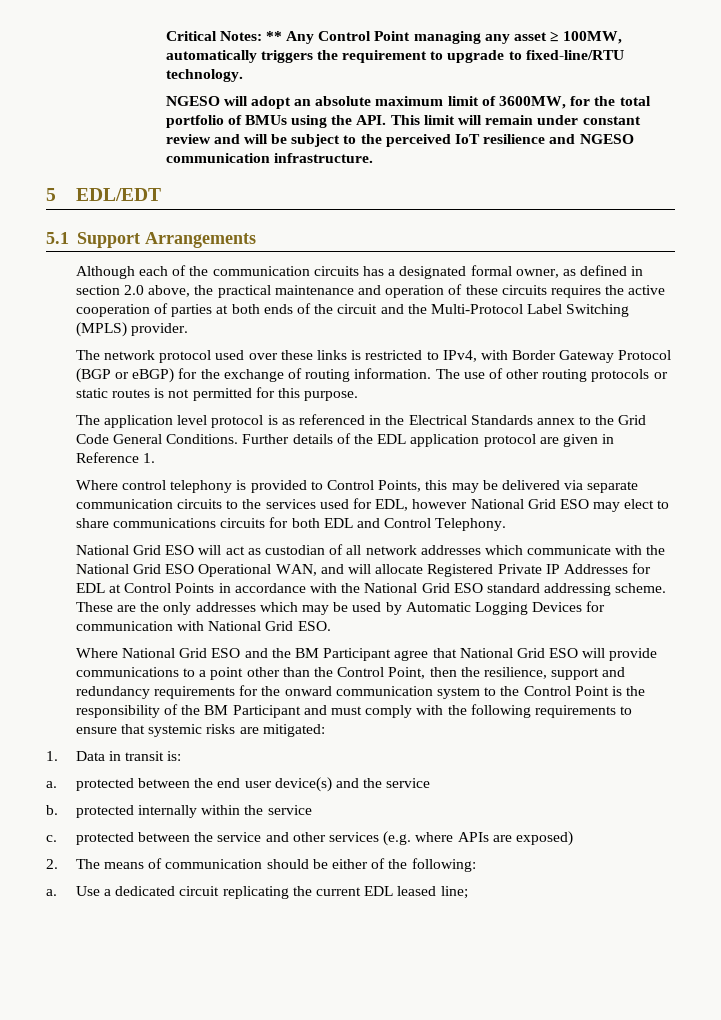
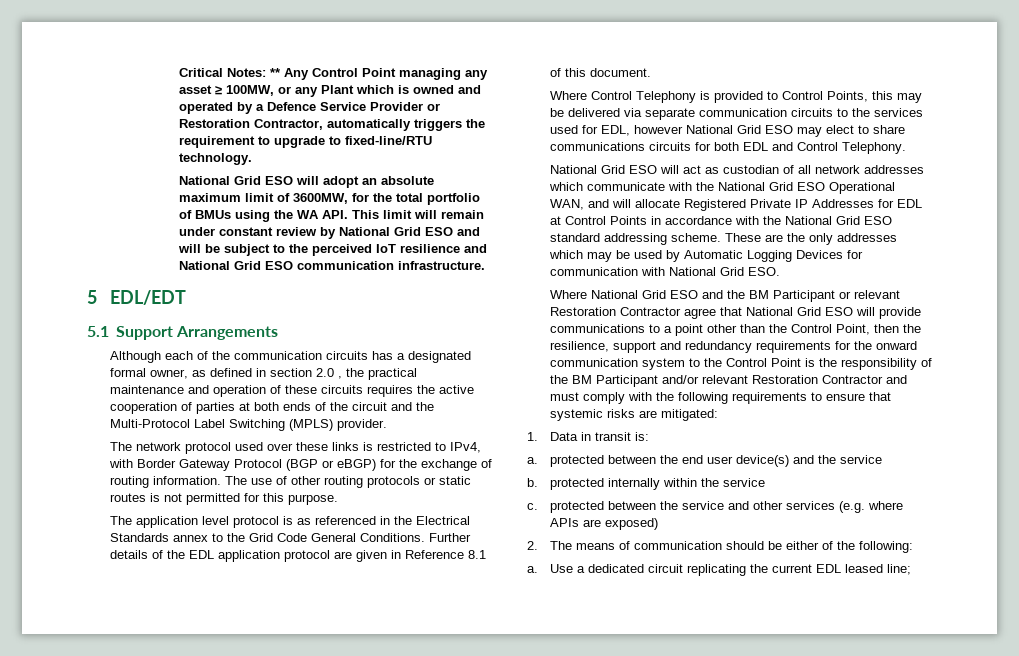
(623, 37) none -> [277,85,481,97] [178,102,440,114] [178,119,323,130] or any Plant which is owned and operated by a Defence Service Provider or Restoration Contractor,
[165,96,220,106] NGESO -> [178,176,293,185] National Grid ESO
(353, 120) none -> [296,210,319,219] WA
(211, 139) none -> [319,227,453,239] by National Grid ESO
[579,134,634,144] NGESO -> [178,261,293,270] National Grid ESO
[148,285,191,297] above, -> [337,376,342,379] ,
[143,453,156,463] [75,480,233,493] 1. // Where control telephony -> [467,550,486,559] [549,68,651,77] [549,91,696,103] 8.1 of this document. // Where Control Telephony
(392, 654) none -> [838,290,900,299] [549,307,681,316] or relevant Restoration Contractor
(301, 711) none -> [661,375,883,384] and/or relevant Restoration Contractor

